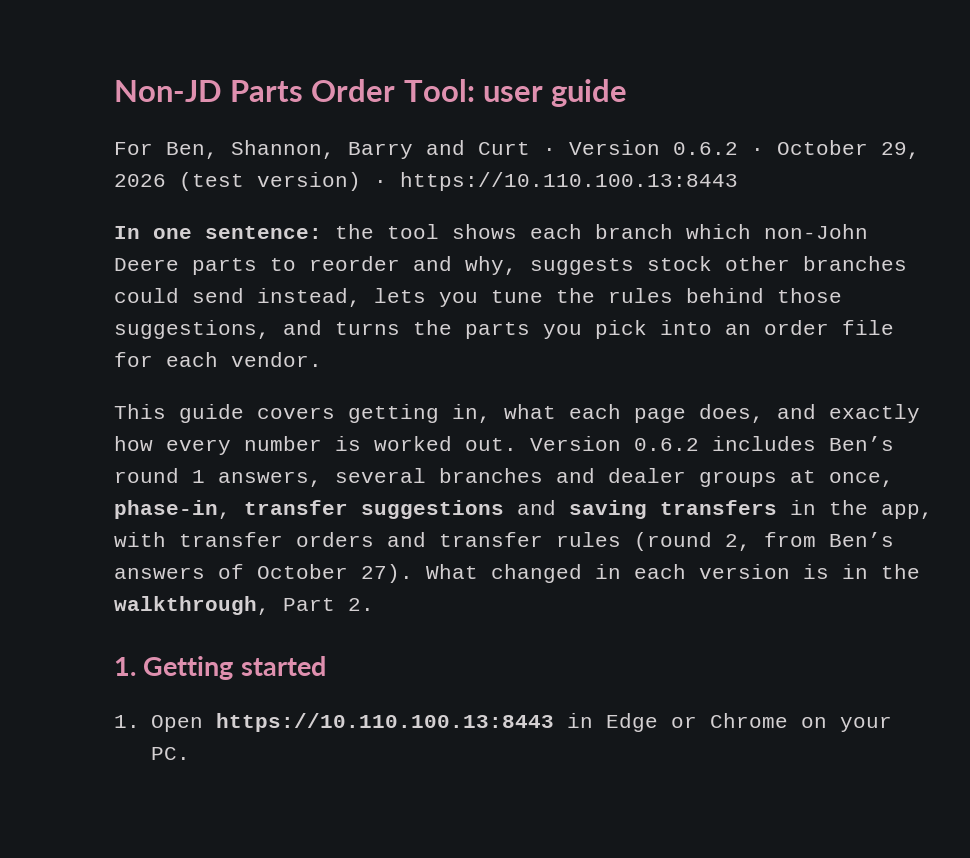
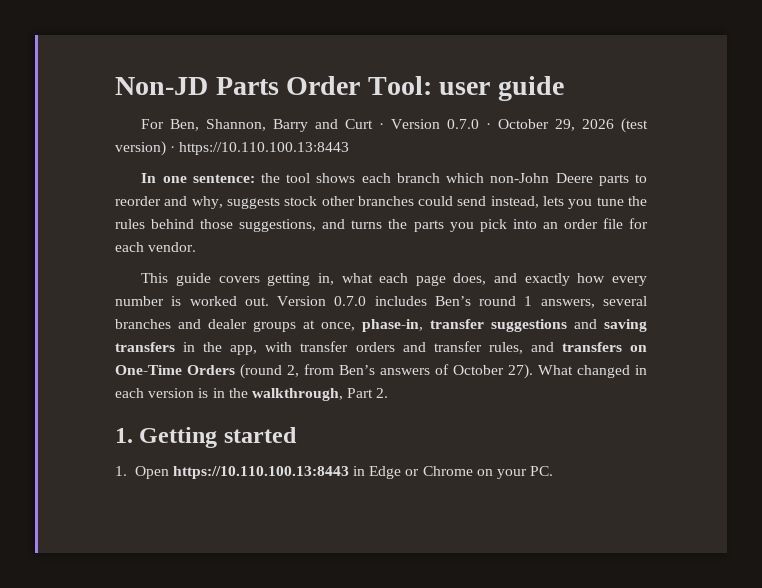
[673,142,738,155] 0.6.2 -> [447,119,480,129] 0.7.0
[634,438,699,451] 0.6.2 -> [334,296,367,306] 0.7.0
[556,532,621,547] rules -> [488,342,647,354] [115,365,235,375] rules, and transfers on One-Time Orders

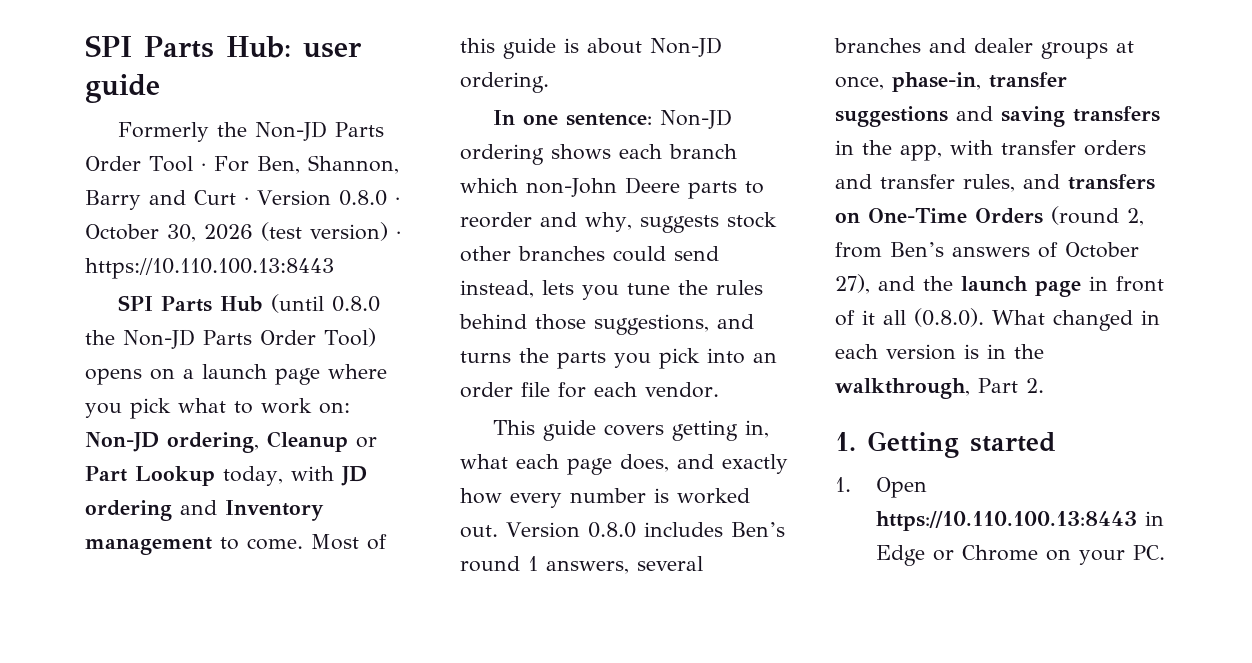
[115,76,564,101] Non-JD Parts Order Tool: user guide // -> [85,35,362,58] [85,74,160,103] [118,121,385,142] [85,156,206,172] SPI Parts Hub: user guide // Formerly the Non-JD Parts Order Tool ·
[447,119,480,129] 0.7.0 -> [338,190,387,206] 0.8.0
[555,119,576,131] 29, -> [167,224,196,242] 30,
(350, 148) none -> [118,294,381,313] [85,328,376,349] [85,364,387,385] [85,398,350,419] [85,431,377,453] [85,466,367,486] [85,500,324,521] [85,534,387,555] [460,37,722,59] [460,72,549,93] // SPI Parts Hub (until 0.8.0 the Non-JD Parts Order Tool) opens on a launch page where you pick what to work on: Non-JD ordering, Cleanup or Part Lookup today, with JD ordering and Inventory management to come. Most of this guide is about Non-JD ordering.
[261,173,311,183] the tool -> [660,109,733,129] [460,144,544,165] Non-JD ordering
[334,296,367,306] 0.7.0 -> [587,522,636,538] 0.8.0
[508,364,533,379] 27). -> [835,274,1164,297] [835,308,984,327] 27), and the launch page in front of it all (0.8.0).

